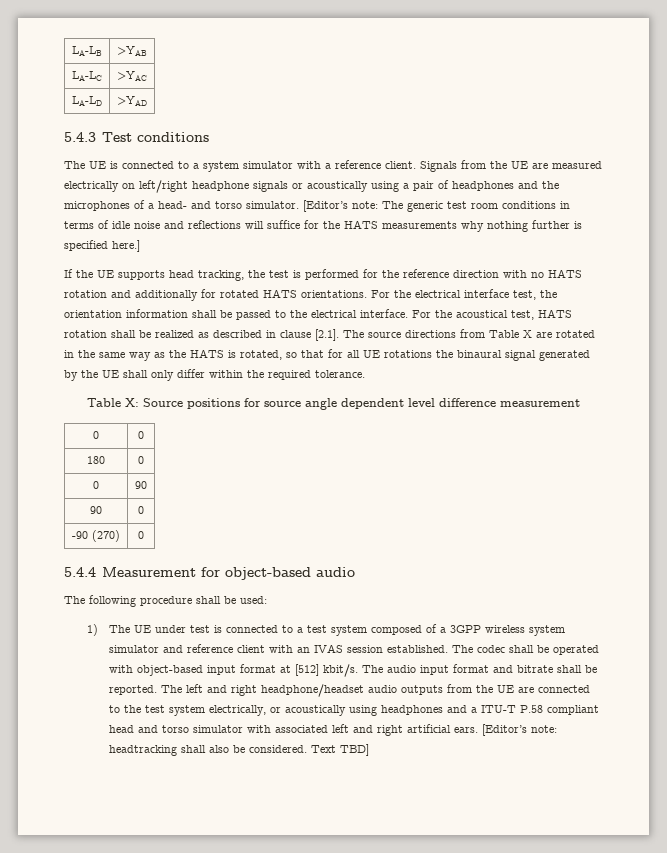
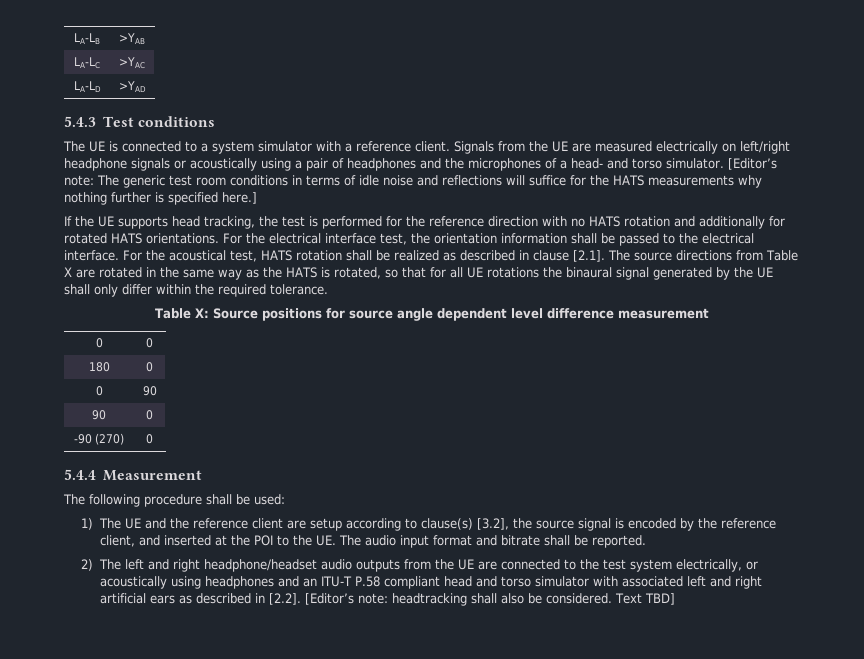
[200,567,355,580] for object-based audio -> (202, 475) none
[155,624,566,636] [109,644,600,655] [109,664,359,677] under test is connected to a test system composed of a 3GPP wireless system simulator and reference client with an IVAS session established. The codec shall be operated with object-based input format at [512] kbit/s. -> [144,518,776,531] [99,535,336,547] and the reference client are setup according to clause(s) [3.2], the source signal is encoded by the reference client, and inserted at the POI to the UE.
(158, 690) none -> [81,559,94,571] // 2)
[471,707,478,713] a -> [302,578,317,587] an
[454,727,479,733] ears. -> [149,593,301,605] ears as described in [2.2].

